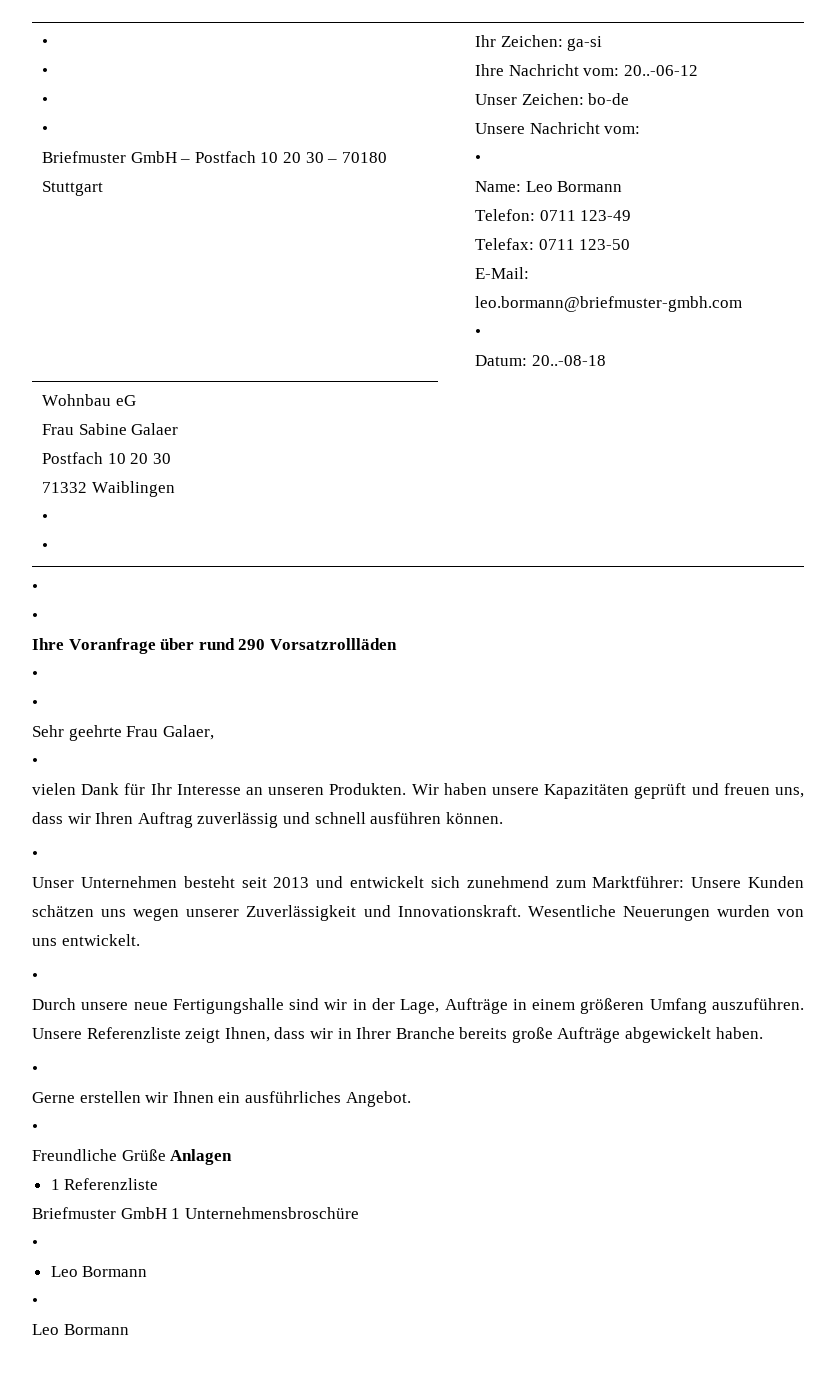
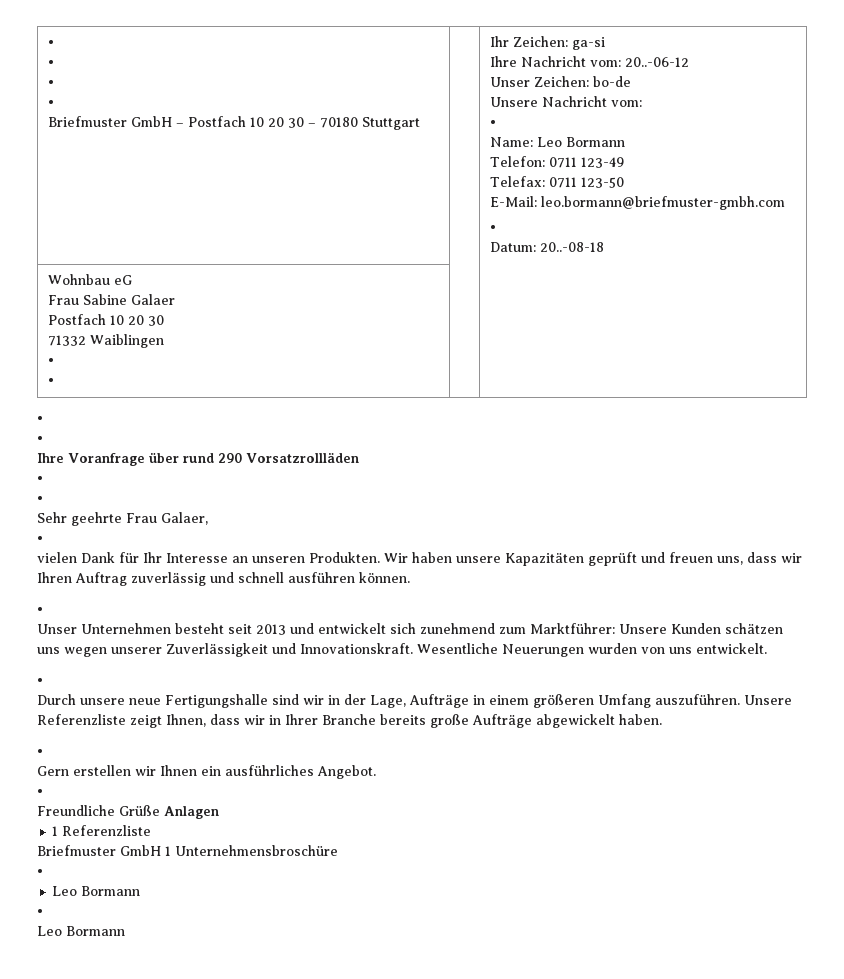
[32,1092,75,1103] Gerne -> [37,766,69,776] Gern

